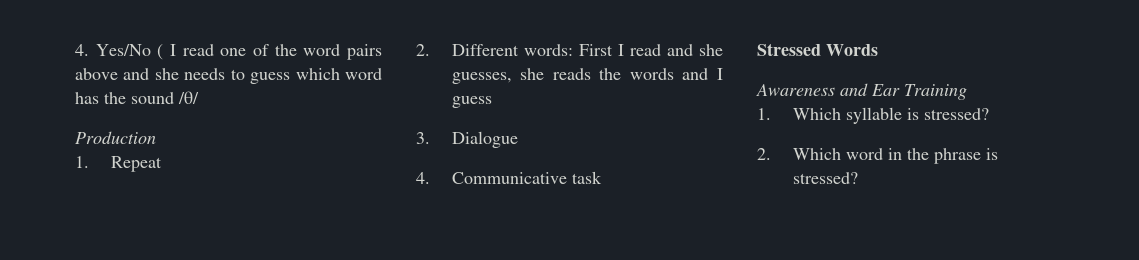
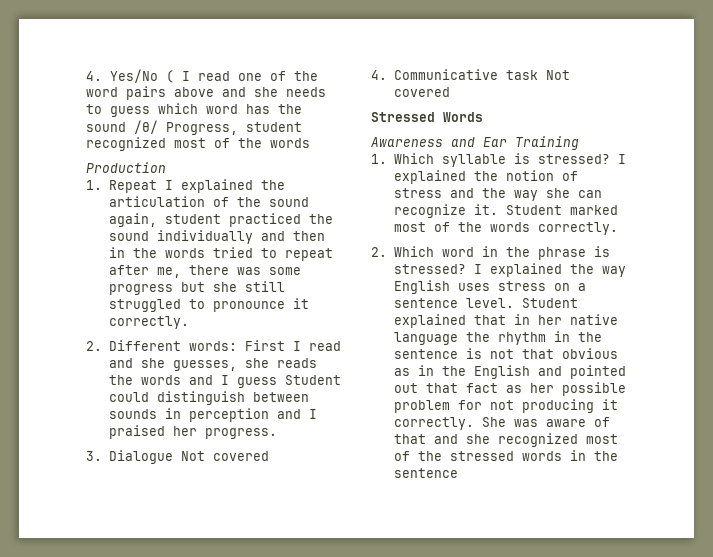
[75,131,156,144] [75,156,162,172] // Production // 1. Repeat -> [166,122,302,135] [86,137,310,151] [86,162,166,173] [86,179,286,193] [109,196,310,207] [109,213,334,227] [109,230,326,244] [109,247,334,261] [109,265,302,278] [109,281,286,295] [109,298,310,312] [109,316,190,329] Progress, student recognized most of the words // Production // 1. Repeat I explained the articulation of the sound again, student practiced the sound individually and then in the words tried to repeat after me, there was some progress but she still struggled to pronounce it correctly.
(492, 102) none -> [285,375,342,385] [109,391,310,405] [109,408,318,422] [109,425,278,439] Student could distinguish between sounds in perception and I praised her progress.
(518, 139) none -> [181,451,270,461] Not covered
(602, 177) none -> [546,70,571,80] [394,87,451,97] Not covered
(989, 114) none -> [618,154,627,164] [394,170,579,184] [394,188,603,201] [394,204,619,218] [394,222,619,235] I explained the notion of stress and the way she can recognize it. Student marked most of the words correctly.
(858, 178) none -> [474,263,627,277] [394,280,587,294] [394,298,579,308] [394,314,619,328] [394,331,603,345] [394,348,619,359] [394,365,627,379] [394,382,627,396] [394,399,619,413] [394,417,611,430] [394,433,619,447] [394,450,619,461] [394,468,459,478] I explained the way English uses stress on a sentence level. Student explained that in her native language the rhythm in the sentence is not that obvious as in the English and pointed out that fact as her possible problem for not producing it correctly. She was aware of that and she recognized most of the stressed words in the sentence

